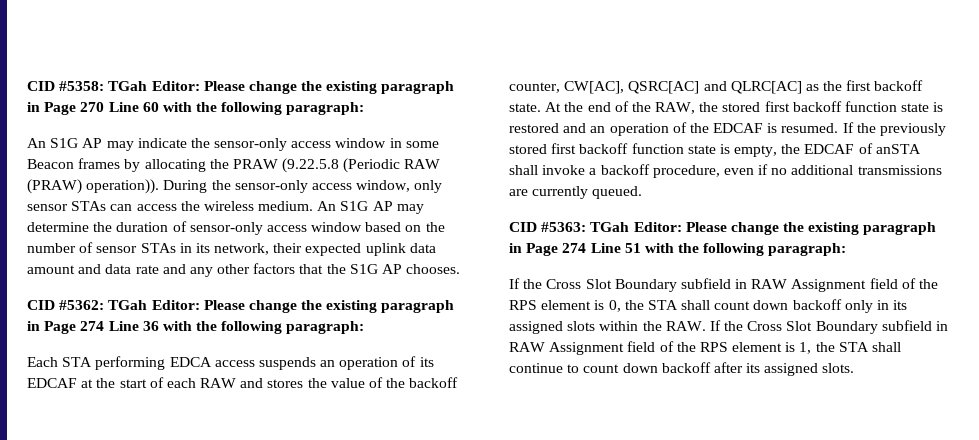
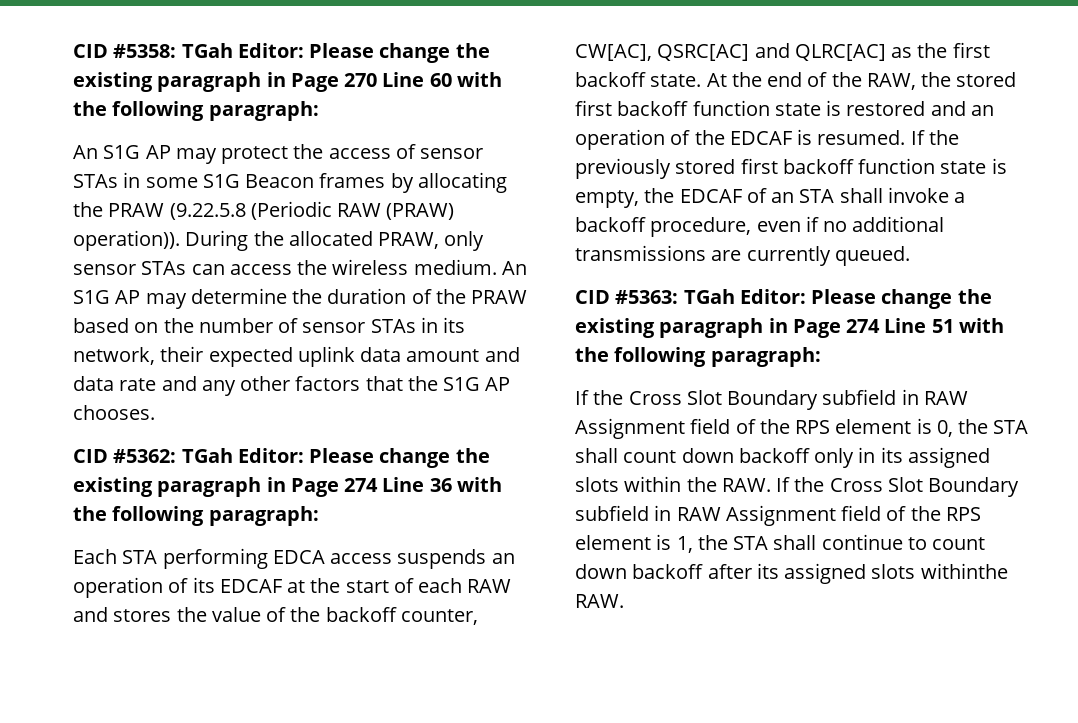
[137,138,387,151] indicate the sensor-only access window -> [221,144,484,164] [73,174,118,188] protect the access of sensor STAs
(439, 144) none -> [202,174,240,188] S1G
[234,180,411,193] sensor-only access window, -> [288,231,440,249] allocated PRAW,
[189,222,363,235] sensor-only access window -> [435,289,528,304] the PRAW
[875,144,921,154] anSTA -> [771,189,835,203] an STA
[822,363,855,373] slots. -> [871,563,1008,579] [575,594,624,608] slots withinthe RAW.

